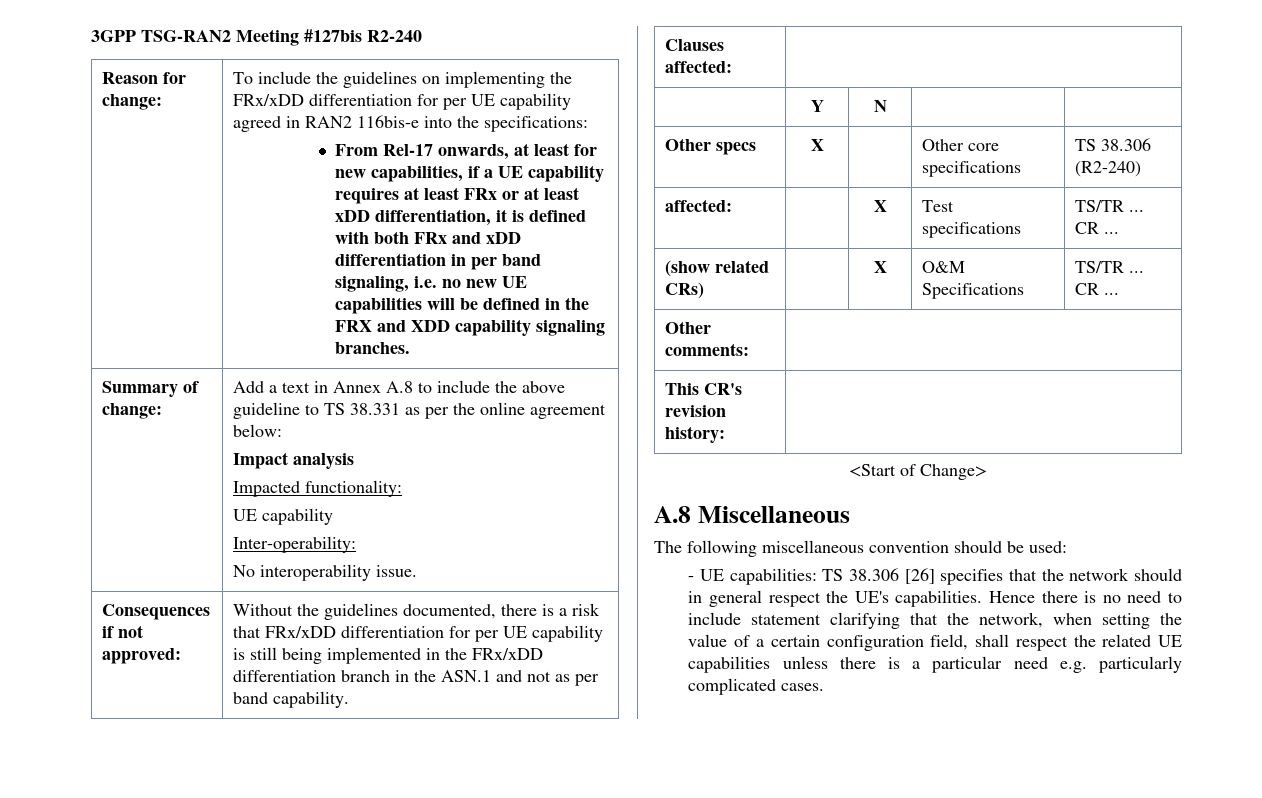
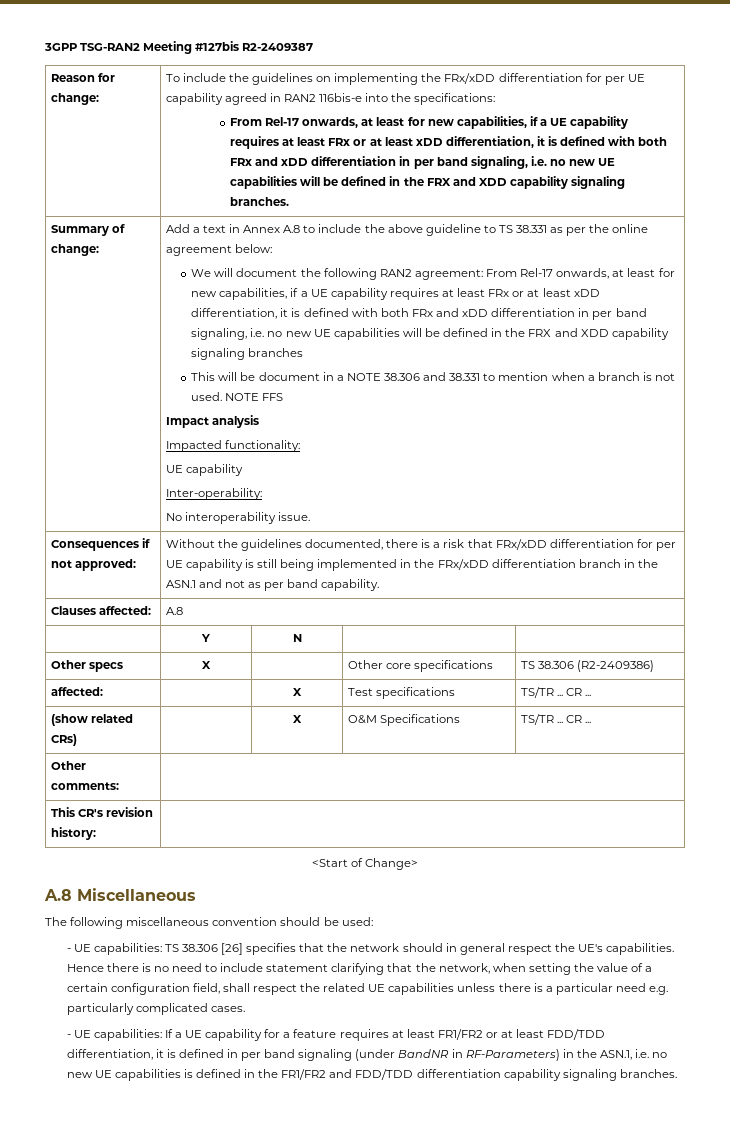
[367,30,422,42] R2-240 -> [242,43,314,51] R2-2409387
(282, 430) none -> [191,268,675,280] [191,288,600,300] [191,308,647,320] [191,328,669,340] [191,348,304,360] [191,372,675,381] [191,392,284,401] // We will document the following RAN2 agreement: From Rel-17 onwards, at least for new capabilities, if a UE capability requires at least FRx or at least xDD differentiation, it is defined with both FRx and xDD differentiation in per band signaling, i.e. no new UE capabilities will be defined in the FRX and XDD capability signaling branches // This will be document in a NOTE 38.306 and 38.331 to mention when a branch is not used. NOTE FFS
(732, 66) none -> [165,607,183,615] A.8
[1074,161,1141,177] (R2-240) -> [576,660,654,672] (R2-2409386)
(825, 687) none -> [66,1029,606,1041] [66,1049,668,1061] [66,1069,677,1081] // - UE capabilities: If a UE capability for a feature requires at least FR1/FR2 or at least FDD/TDD differentiation, it is defined in per band signaling (under BandNR in RF-Parameters) in the ASN.1, i.e. no new UE capabilities is defined in the FR1/FR2 and FDD/TDD differentiation capability signaling branches.

